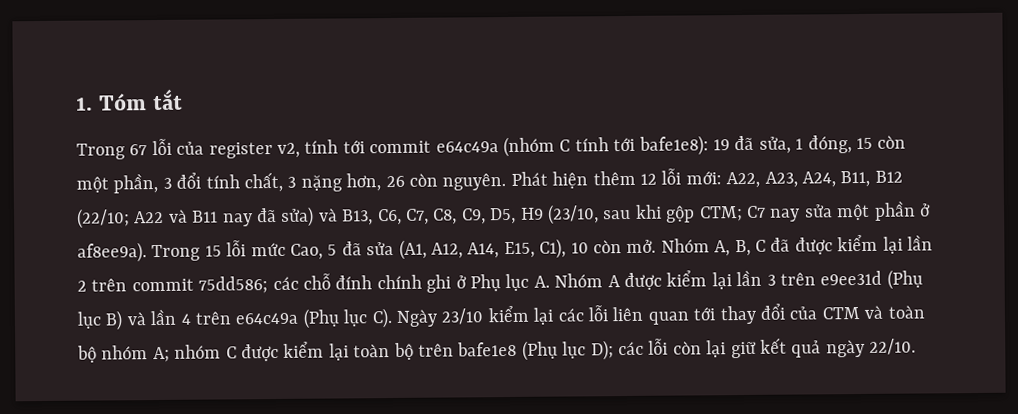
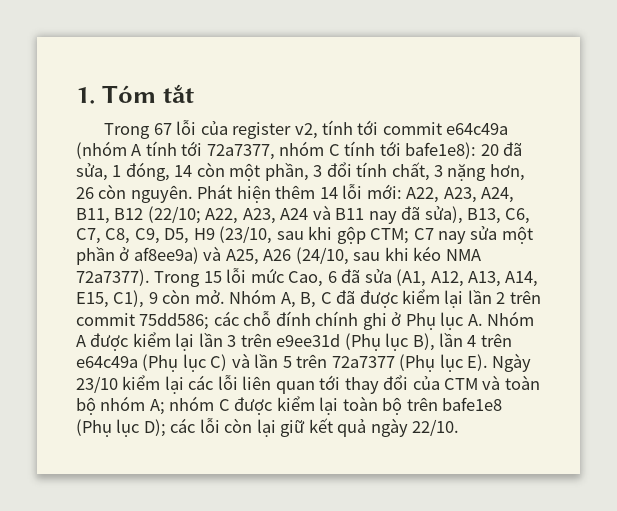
(555, 147) none -> [131,141,325,160] A tính tới 72a7377, nhóm
[712,139,730,151] 19 -> [480,144,499,156] 20
[855,137,873,150] 15 -> [174,165,193,177] 14
[639,173,657,185] 12 -> [319,187,338,199] 14
[134,210,165,224] A22 -> [205,208,309,224] A22, A23, A24
[280,206,338,227] sửa) và -> [424,206,463,224] sửa),
[77,242,147,263] af8ee9a). -> [133,246,481,265] [76,269,150,286] af8ee9a) và A25, A26 (24/10, sau khi kéo NMA 72a7377).
[327,244,338,256] 5 -> [327,271,337,283] 6
(463, 250) none -> [468,271,502,287] A13,
[570,242,589,254] 10 -> [148,292,158,304] 9
[105,310,146,331] B) và -> [412,333,435,351] B),
[371,308,393,329] C). -> [210,353,489,372] C) và lần 5 trên 72a7377 (Phụ lục E).

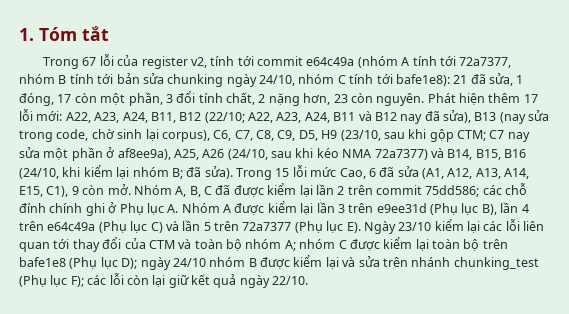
(325, 148) none -> [58,73,335,87] B tính tới bản sửa chunking ngày 24/10, nhóm
[480,144,499,156] 20 -> [453,75,468,84] 21
[174,165,193,177] 14 -> [57,94,72,103] 17
[434,165,444,177] 3 -> [258,94,266,103] 2
[76,187,94,199] 26 -> [333,94,348,103] 23
[319,187,338,199] 14 -> [523,94,538,103] 17
[280,205,502,224] A24 và B11 nay đã sửa), B13, -> [304,110,550,124] [19,129,210,142] A24, B11 và B12 nay đã sửa), B13 (nay sửa trong code, chờ sinh lại corpus),
[133,246,222,264] af8ee9a) và -> [117,148,171,160] af8ee9a),
[76,269,150,286] 72a7377). -> [374,148,526,160] [19,165,233,179] 72a7377) và B14, B15, B16 (24/10, khi kiểm lại nhóm B; đã sửa).
(166, 428) none -> [140,255,539,270] [19,275,84,287] ngày 24/10 nhóm B được kiểm lại và sửa trên nhánh chunking_test (Phụ lục F);

